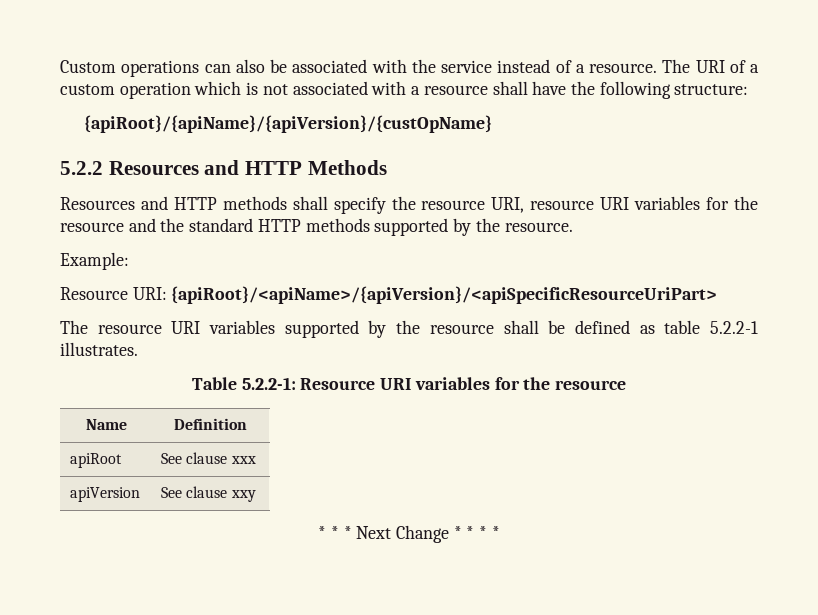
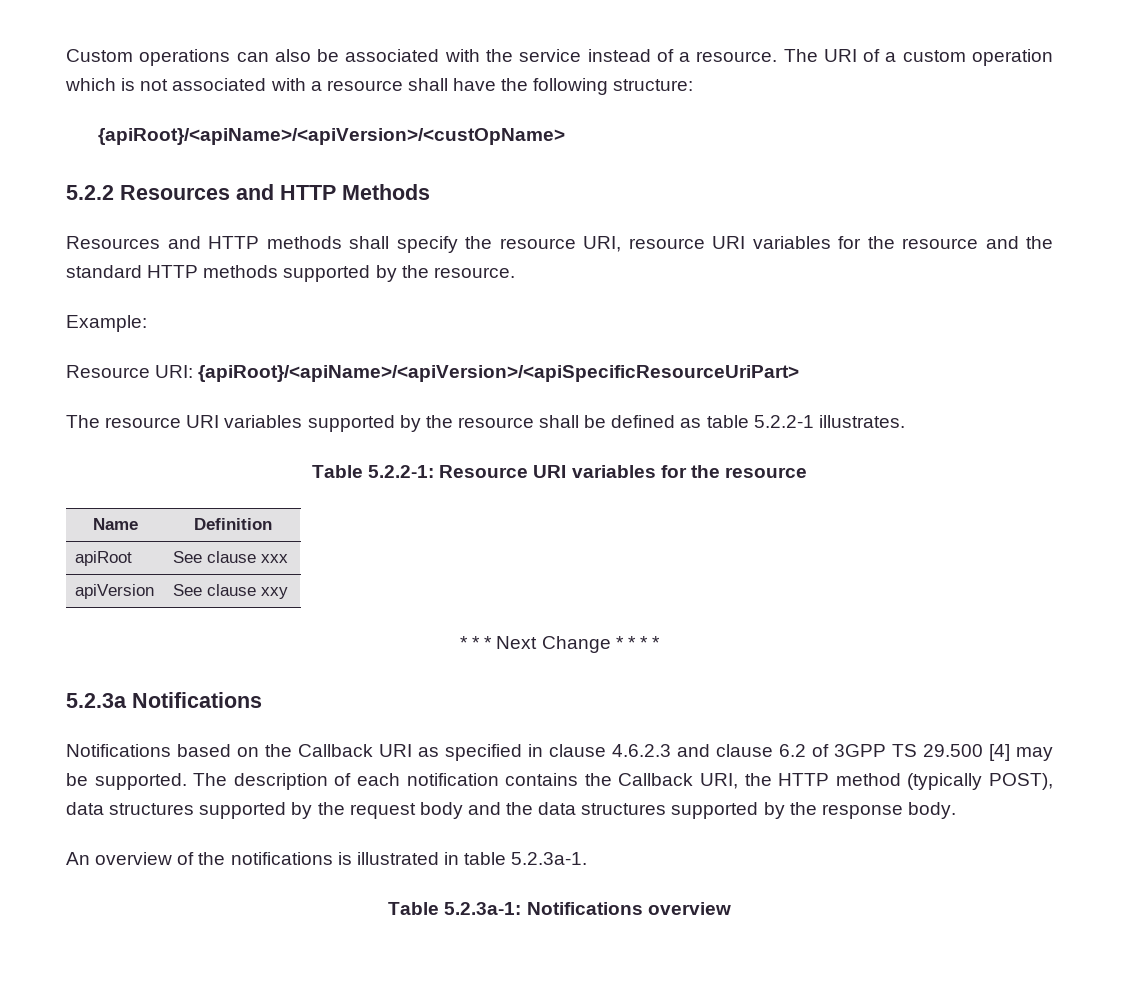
[83,115,492,133] {apiRoot}/{apiName}/{apiVersion}/{custOpName} -> [97,128,565,145] {apiRoot}/<apiName>/<apiVersion>/<custOpName>
[171,286,718,304] {apiRoot}/<apiName>/{apiVersion}/<apiSpecificResourceUriPart> -> [198,365,800,382] {apiRoot}/<apiName>/<apiVersion>/<apiSpecificResourceUriPart>
(500, 532) none -> [66,692,262,708] [66,744,1053,761] [66,773,1054,790] [66,802,956,819] [66,852,588,865] [388,902,731,915] // 5.2.3a Notifications // Notifications based on the Callback URI as specified in clause 4.6.2.3 and clause 6.2 of 3GPP TS 29.500 [4] may be supported. The description of each notification contains the Callback URI, the HTTP method (typically POST), data structures supported by the request body and the data structures supported by the response body. // An overview of the notifications is illustrated in table 5.2.3a-1. // Table 5.2.3a-1: Notifications overview

